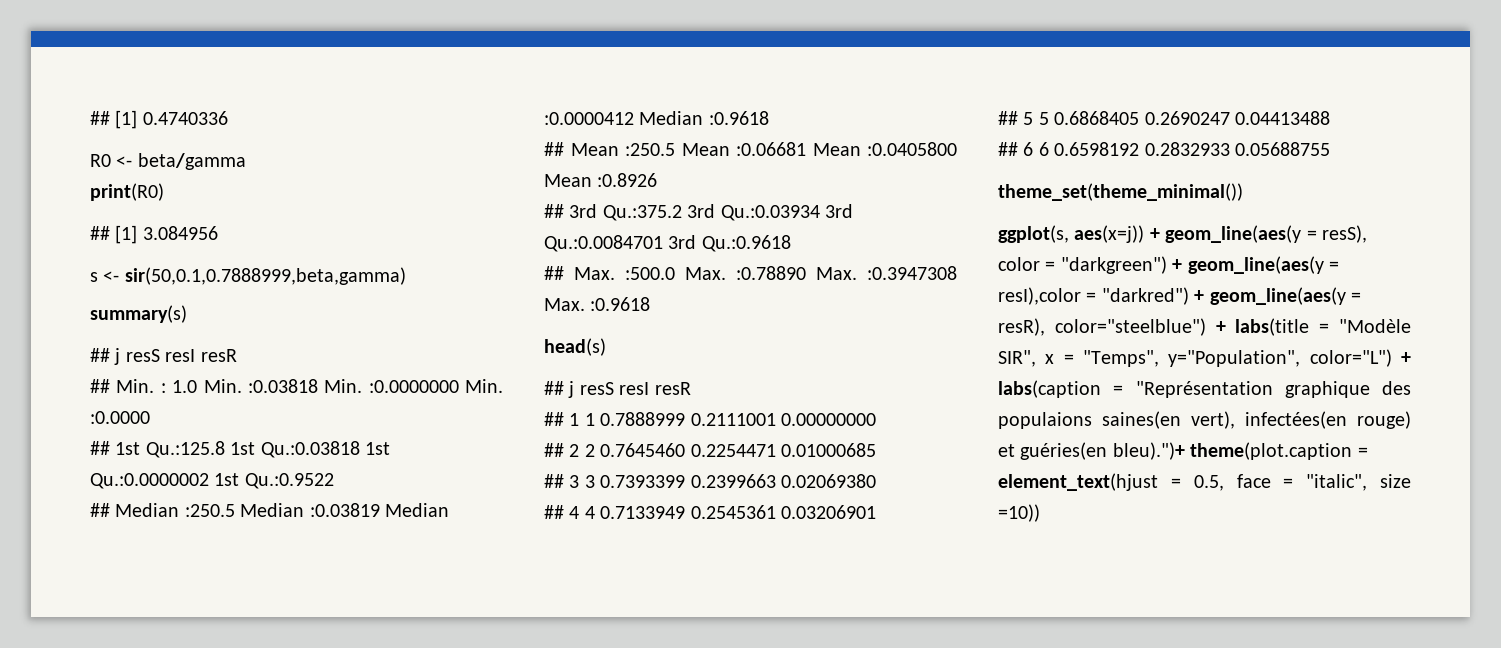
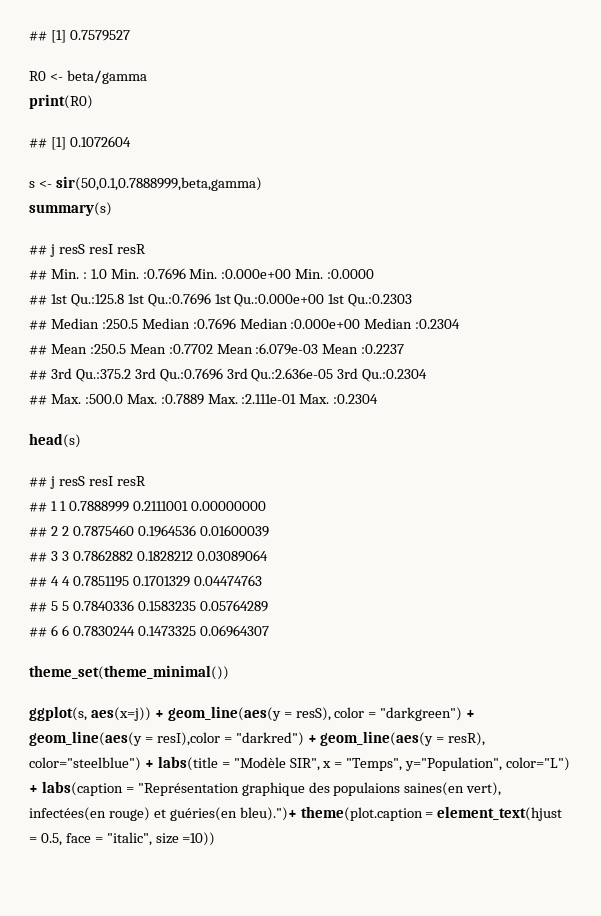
[90,110,228,129] ## [1] 0.4740336 -> [29,30,130,43] ## [1] 0.7579527
[142,226,218,240] 3.084956 -> [69,136,131,147] 0.1072604
[247,379,459,393] :0.03818 Min. :0.0000000 -> [142,268,292,280] :0.7696 Min. :0.000e+00
[260,441,390,458] [90,473,334,489] Qu.:0.03818 1st Qu.:0.0000002 1st Qu.:0.9522 -> [147,293,413,307] Qu.:0.7696 1st Qu.:0.000e+00 1st Qu.:0.2303
[309,503,449,517] [544,111,769,125] :0.03819 Median :0.0000412 Median :0.9618 -> [192,318,461,330] :0.7696 Median :0.000e+00 Median :0.2304
[736,142,957,156] [544,173,658,187] :0.06681 Mean :0.0405800 Mean :0.8926 -> [168,343,405,355] :0.7702 Mean :6.079e-03 Mean :0.2237
[720,204,853,221] [544,235,791,252] Qu.:0.03934 3rd Qu.:0.0084701 3rd Qu.:0.9618 -> [159,368,428,382] Qu.:0.7696 3rd Qu.:2.636e-05 3rd Qu.:0.2304
[736,266,957,280] [544,297,651,311] :0.78890 Max. :0.3947308 Max. :0.9618 -> [160,394,379,405] :0.7889 Max. :2.111e-01 Max. :0.2304
[600,443,876,457] 0.7645460 0.2254471 0.01000685 -> [72,525,269,537] 0.7875460 0.1964536 0.01600039
[600,474,876,488] 0.7393399 0.2399663 0.02069380 -> [72,550,268,562] 0.7862882 0.1828212 0.03089064
[600,505,876,519] 0.7133949 0.2545361 0.03206901 -> [72,575,262,587] 0.7851195 0.1701329 0.04474763
[1054,111,1330,125] 0.6868405 0.2690247 0.04413488 -> [72,600,268,612] 0.7840336 0.1583235 0.05764289
[1054,142,1330,156] 0.6598192 0.2832933 0.05688755 -> [72,625,269,637] 0.7830244 0.1473325 0.06964307

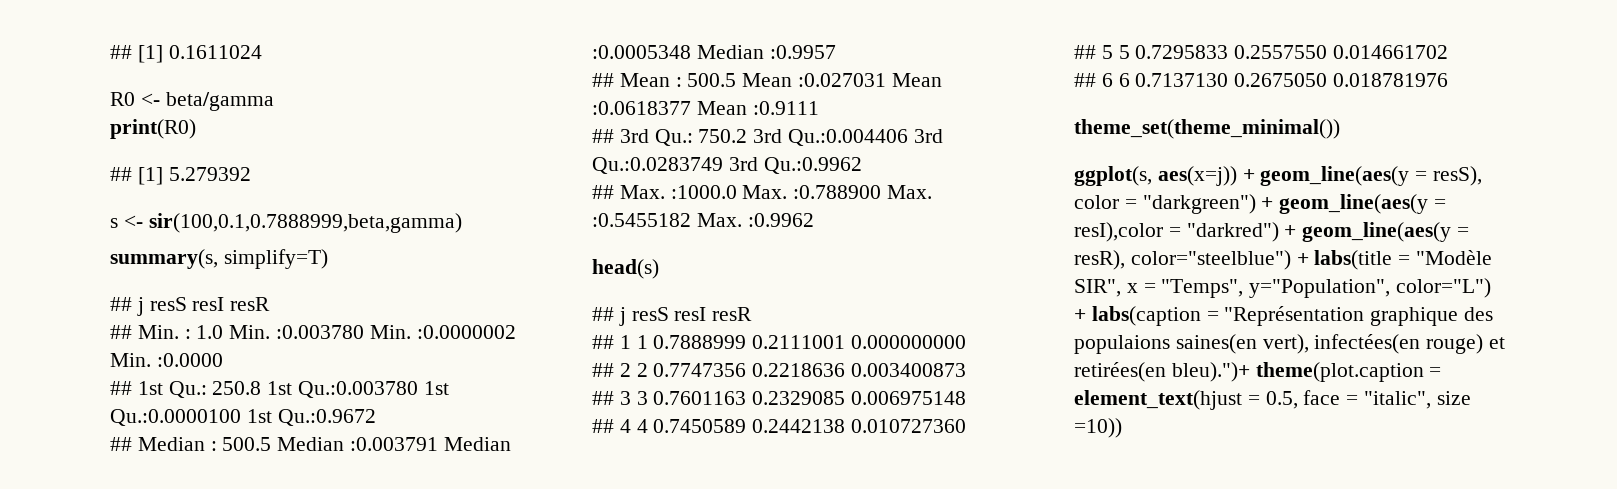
[29,30,130,43] ## [1] 0.7579527 -> [110,45,262,63] ## [1] 0.1611024
[69,136,131,147] 0.1072604 -> [168,167,251,181] 5.279392
[55,176,262,191] [29,202,112,216] sir(50,0.1,0.7888999,beta,gamma) // summary(s) -> [148,213,462,233] [110,249,328,269] sir(100,0.1,0.7888999,beta,gamma) // summary(s, simplify=T)
[142,268,292,280] :0.7696 Min. :0.000e+00 -> [276,325,516,339] :0.003780 Min. :0.0000002
[70,293,413,307] [29,318,461,330] [29,343,405,355] [29,368,428,382] [29,394,379,405] Qu.:125.8 1st Qu.:0.7696 1st Qu.:0.000e+00 1st Qu.:0.2303 // ## Median :250.5 Median :0.7696 Median :0.000e+00 Median :0.2304 // ## Mean :250.5 Mean :0.7702 Mean :6.079e-03 Mean :0.2237 // ## 3rd Qu.:375.2 3rd Qu.:0.7696 3rd Qu.:2.636e-05 3rd Qu.:0.2304 // ## Max. :500.0 Max. :0.7889 Max. :2.111e-01 Max. :0.2304 -> [168,381,449,398] [110,409,376,426] [110,437,511,451] [592,45,836,59] [592,73,942,87] [592,101,819,115] [592,129,943,146] [592,157,862,174] [592,185,933,199] [592,213,814,227] Qu.: 250.8 1st Qu.:0.003780 1st Qu.:0.0000100 1st Qu.:0.9672 // ## Median : 500.5 Median :0.003791 Median :0.0005348 Median :0.9957 // ## Mean : 500.5 Mean :0.027031 Mean :0.0618377 Mean :0.9111 // ## 3rd Qu.: 750.2 3rd Qu.:0.004406 3rd Qu.:0.0283749 3rd Qu.:0.9962 // ## Max. :1000.0 Max. :0.788900 Max. :0.5455182 Max. :0.9962
[190,501,266,511] 0.00000000 -> [851,335,967,349] 0.000000000
[72,525,269,537] 0.7875460 0.1964536 0.01600039 -> [653,363,967,377] 0.7747356 0.2218636 0.003400873
[72,550,268,562] 0.7862882 0.1828212 0.03089064 -> [653,391,967,405] 0.7601163 0.2329085 0.006975148
[72,575,262,587] 0.7851195 0.1701329 0.04474763 -> [653,419,967,433] 0.7450589 0.2442138 0.010727360
[72,600,268,612] 0.7840336 0.1583235 0.05764289 -> [1135,45,1449,59] 0.7295833 0.2557550 0.014661702
[72,625,269,637] 0.7830244 0.1473325 0.06964307 -> [1135,73,1449,87] 0.7137130 0.2675050 0.018781976
[169,807,237,821] guéries(en -> [1074,362,1166,382] retirées(en

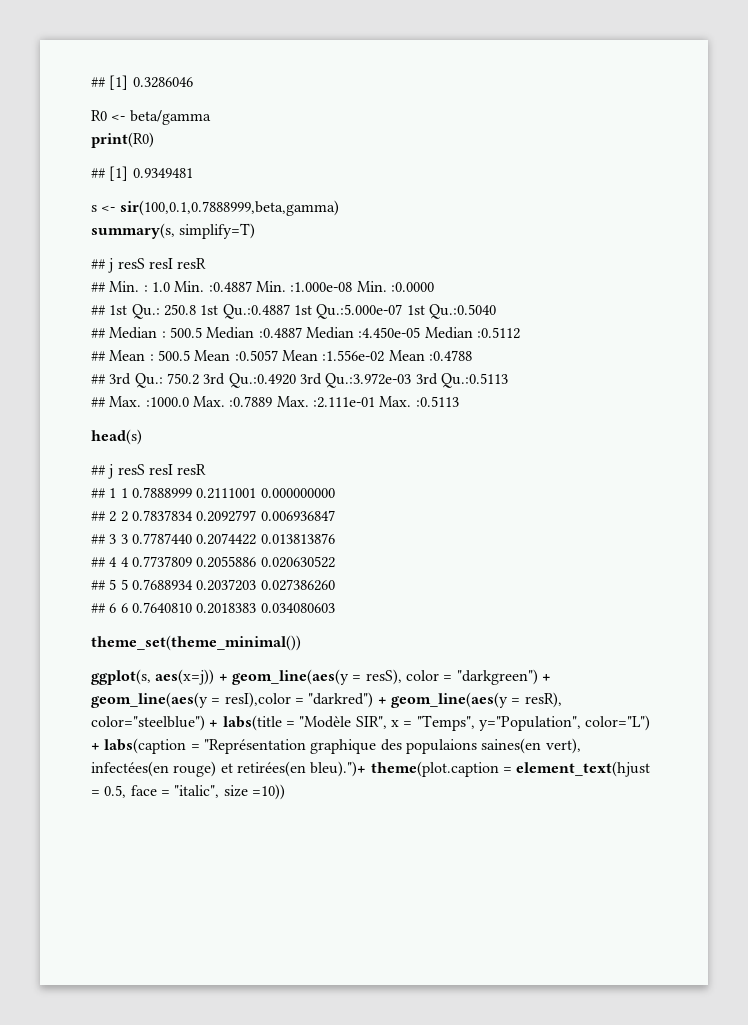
[110,45,262,63] ## [1] 0.1611024 -> [91,75,193,90] ## [1] 0.3286046
[168,167,251,181] 5.279392 -> [132,168,193,178] 0.9349481
[276,325,516,339] :0.003780 Min. :0.0000002 -> [208,281,353,292] :0.4887 Min. :1.000e-08
[298,381,449,398] [110,409,376,426] Qu.:0.003780 1st Qu.:0.0000100 1st Qu.:0.9672 -> [222,304,496,319] Qu.:0.4887 1st Qu.:5.000e-07 1st Qu.:0.5040
[350,437,511,451] [592,45,836,59] :0.003791 Median :0.0005348 Median :0.9957 -> [258,327,520,339] :0.4887 Median :4.450e-05 Median :0.5112
[798,73,942,87] [592,101,819,115] :0.027031 Mean :0.0618377 Mean :0.9111 -> [234,350,472,362] :0.5057 Mean :1.556e-02 Mean :0.4788
[788,129,943,146] [592,157,862,174] Qu.:0.004406 3rd Qu.:0.0283749 3rd Qu.:0.9962 -> [228,373,508,388] Qu.:0.4920 3rd Qu.:3.972e-03 3rd Qu.:0.5113
[793,185,933,199] [592,213,814,227] :0.788900 Max. :0.5455182 Max. :0.9962 -> [229,396,459,408] :0.7889 Max. :2.111e-01 Max. :0.5113
[653,363,967,377] 0.7747356 0.2218636 0.003400873 -> [131,510,335,522] 0.7837834 0.2092797 0.006936847
[653,391,967,405] 0.7601163 0.2329085 0.006975148 -> [131,533,335,545] 0.7787440 0.2074422 0.013813876
[653,419,967,433] 0.7450589 0.2442138 0.010727360 -> [131,556,335,568] 0.7737809 0.2055886 0.020630522
[1135,45,1449,59] 0.7295833 0.2557550 0.014661702 -> [131,579,335,591] 0.7688934 0.2037203 0.027386260
[1135,73,1449,87] 0.7137130 0.2675050 0.018781976 -> [131,602,335,614] 0.7640810 0.2018383 0.034080603

